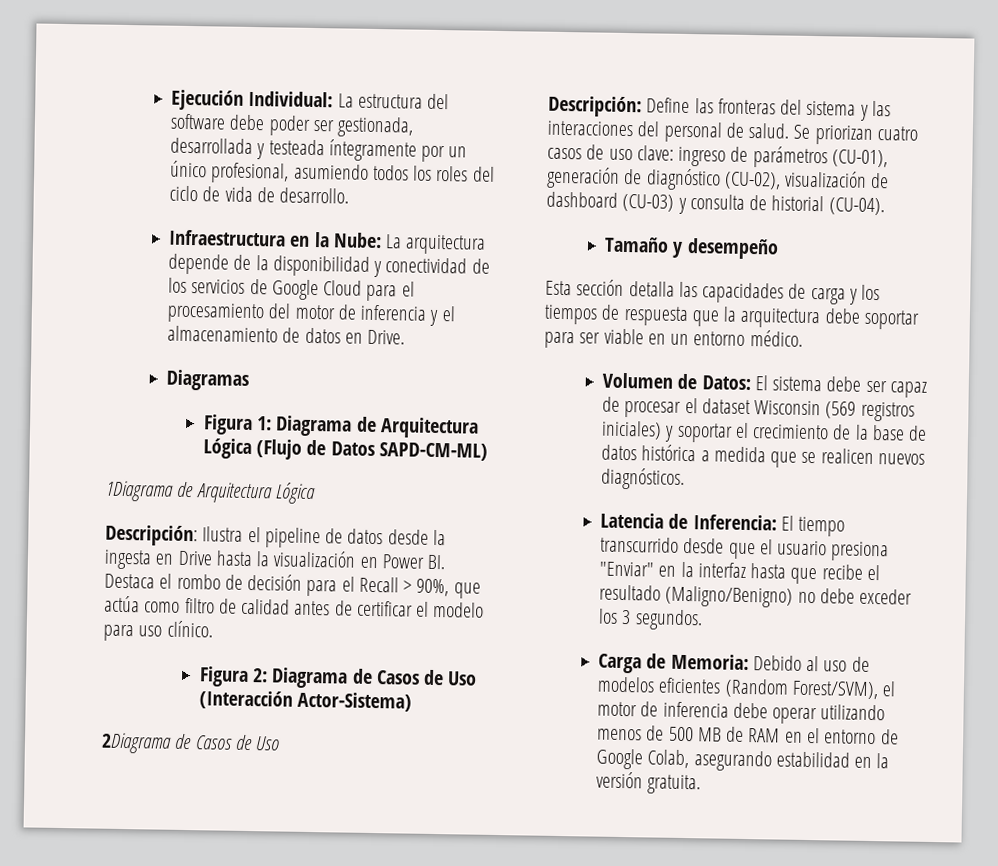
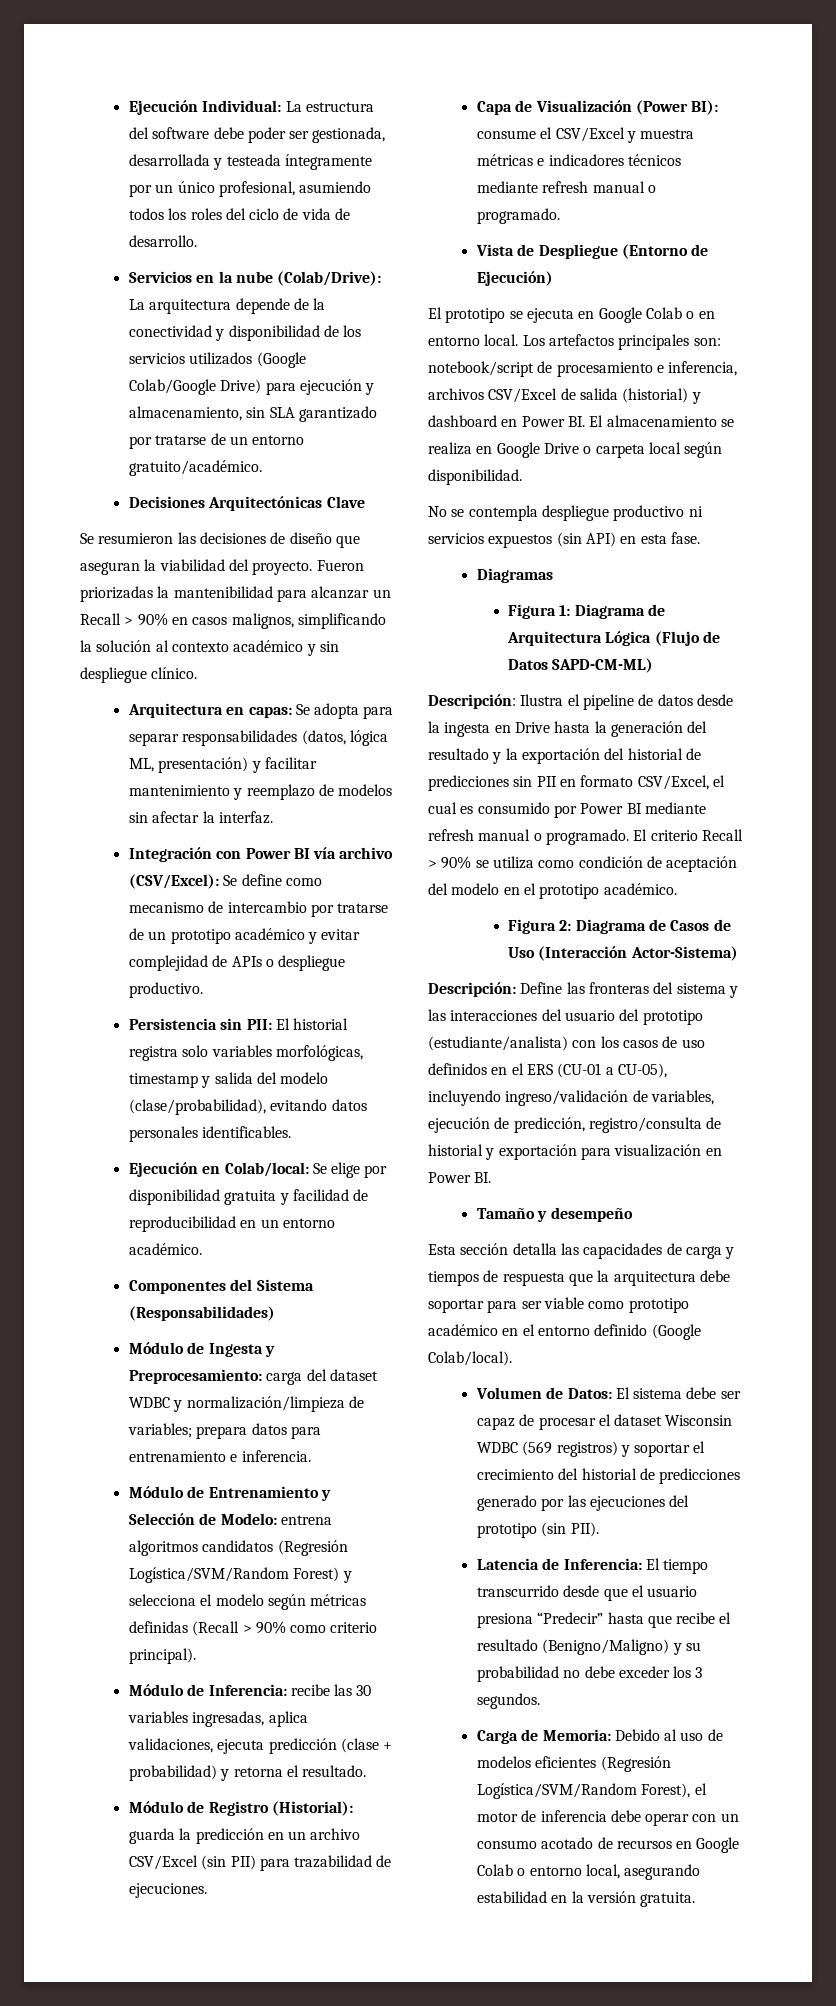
[168,229,382,249] Infraestructura en la Nube: -> [128,271,382,286] Servicios en la nube (Colab/Drive):
[272,255,490,278] [168,277,415,302] [167,302,456,327] [167,325,406,345] disponibilidad y conectividad de los servicios de Google Cloud para el procesamiento del motor de inferencia y el almacenamiento de datos en Drive. -> [128,325,362,341] [128,352,306,368] [128,379,375,395] [128,406,377,422] [128,433,305,449] [128,460,262,476] [128,496,365,511] [80,532,360,548] [80,559,364,575] [80,586,391,602] [80,613,386,629] [80,640,339,656] [80,667,198,683] [127,703,394,719] [128,730,388,746] [128,757,317,773] [128,784,393,800] [128,811,273,824] [128,847,394,862] [128,874,322,889] [128,901,389,917] [128,928,361,944] [128,955,346,971] [128,982,203,998] [128,1018,349,1030] [128,1045,363,1061] [128,1072,329,1088] [128,1099,367,1115] [128,1126,292,1142] [128,1162,388,1178] [128,1189,369,1205] [128,1216,335,1232] [128,1243,202,1255] [128,1279,314,1294] [128,1306,275,1321] [128,1342,275,1357] [128,1369,378,1385] [128,1396,364,1412] [127,1423,321,1439] [128,1450,311,1462] [128,1486,331,1501] [128,1513,332,1525] [128,1540,348,1556] [128,1567,352,1583] [128,1594,367,1610] [128,1621,378,1636] [128,1648,196,1664] [128,1684,372,1696] [127,1711,308,1727] [127,1738,393,1754] [128,1765,367,1781] [128,1801,353,1816] [128,1828,361,1844] [128,1855,392,1871] [128,1883,207,1898] [476,100,719,115] [476,127,695,143] [476,154,681,166] [476,181,656,193] [476,208,560,224] [475,244,709,259] [476,271,553,286] [428,307,715,323] [428,334,721,350] [428,361,738,377] [428,388,701,404] [428,415,734,427] [428,442,723,458] [428,469,522,485] [428,505,703,521] [428,532,700,548] conectividad y disponibilidad de los servicios utilizados (Google Colab/Google Drive) para ejecución y almacenamiento, sin SLA garantizado por tratarse de un entorno gratuito/académico. // Decisiones Arquitectónicas Clave // Se resumieron las decisiones de diseño que aseguran la viabilidad del proyecto. Fueron priorizadas la mantenibilidad para alcanzar un Recall > 90% en casos malignos, simplificando la solución al contexto académico y sin despliegue clínico. // Arquitectura en capas: Se adopta para separar responsabilidades (datos, lógica ML, presentación) y facilitar mantenimiento y reemplazo de modelos sin afectar la interfaz. // Integración con Power BI vía archivo (CSV/Excel): Se define como mecanismo de intercambio por tratarse de un prototipo académico y evitar complejidad de APIs o despliegue productivo. // Persistencia sin PII: El historial registra solo variables morfológicas, timestamp y salida del modelo (clase/probabilidad), evitando datos personales identificables. // Ejecución en Colab/local: Se elige por disponibilidad gratuita y facilidad de reproducibilidad en un entorno académico. // Componentes del Sistema (Responsabilidades) // Módulo de Ingesta y Preprocesamiento: carga del dataset WDBC y normalización/limpieza de variables; prepara datos para entrenamiento e inferencia. // Módulo de Entrenamiento y Selección de Modelo: entrena algoritmos candidatos (Regresión Logística/SVM/Random Forest) y selecciona el modelo según métricas definidas (Recall > 90% como criterio principal). // Módulo de Inferencia: recibe las 30 variables ingresadas, aplica validaciones, ejecuta predicción (clase + probabilidad) y retorna el resultado. // Módulo de Registro (Historial): guarda la predicción en un archivo CSV/Excel (sin PII) para trazabilidad de ejecuciones. // Capa de Visualización (Power BI): consume el CSV/Excel y muestra métricas e indicadores técnicos mediante refresh manual o programado. // Vista de Despliegue (Entorno de Ejecución) // El prototipo se ejecuta en Google Colab o en entorno local. Los artefactos principales son: notebook/script de procesamiento e inferencia, archivos CSV/Excel de salida (historial) y dashboard en Power BI. El almacenamiento se realiza en Google Drive o carpeta local según disponibilidad. // No se contempla despliegue productivo ni servicios expuestos (sin API) en esta fase.
[105,480,316,505] // 1Diagrama de Arquitectura Lógica -> (654, 665) none
[273,550,447,570] [104,573,481,599] [104,595,485,618] [103,620,213,642] visualización en Power BI. Destaca el rombo de decisión para el Recall > 90%, que actúa como filtro de calidad antes de certificar el modelo para uso clínico. -> [610,721,708,737] [428,748,701,764] [428,775,725,791] [428,802,706,818] [428,829,743,845] [428,856,738,872] [428,883,677,899] generación del resultado y la exportación del historial de predicciones sin PII en formato CSV/Excel, el cual es consumido por Power BI mediante refresh manual o programado. El criterio Recall > 90% se utiliza como condición de aceptación del modelo en el prototipo académico.
[101,732,281,754] // 2Diagrama de Casos de Uso -> (738, 953) none
[663,121,918,145] [547,144,888,169] [546,166,890,191] [546,191,885,216] personal de salud. Se priorizan cuatro casos de uso clave: ingreso de parámetros (CU-01), generación de diagnóstico (CU-02), visualización de dashboard (CU-03) y consulta de historial (CU-04). -> [564,1009,703,1025] [428,1036,705,1051] [428,1063,667,1078] [428,1090,714,1106] [428,1117,722,1133] [428,1144,722,1160] [428,1172,492,1183] usuario del prototipo (estudiante/analista) con los casos de uso definidos en el ERS (CU-01 a CU-05), incluyendo ingreso/validación de variables, ejecución de predicción, registro/consulta de historial y exportación para visualización en Power BI.
[861,284,881,301] los -> (735, 1253) none
[647,330,803,347] en un entorno médico. -> [588,1298,689,1313] [428,1324,701,1340] [428,1351,512,1366] como prototipo académico en el entorno definido (Google Colab/local).
[825,401,915,422] [601,420,663,440] (569 registros iniciales) -> [476,1441,618,1457] WDBC (569 registros)
[832,424,928,441] [601,444,925,468] [601,467,686,490] de la base de datos histórica a medida que se realicen nuevos diagnósticos. -> [558,1468,741,1484] [476,1495,690,1511] [476,1522,599,1538] del historial de predicciones generado por las ejecuciones del prototipo (sin PII).
[599,561,746,578] "Enviar" en la interfaz -> [537,1612,604,1624] “Predecir”
[665,585,794,608] (Maligno/Benigno) -> [542,1639,701,1655] [476,1666,559,1682] (Benigno/Maligno) y su probabilidad
[724,678,879,700] (Random Forest/SVM), -> [600,1756,671,1772] [476,1783,691,1799] (Regresión Logística/SVM/Random Forest),
[820,704,886,721] [597,725,899,745] [596,748,690,770] utilizando menos de 500 MB de RAM en el entorno de Google Colab, -> [692,1813,739,1822] [476,1837,740,1853] [476,1864,620,1879] con un consumo acotado de recursos en Google Colab o entorno local,

